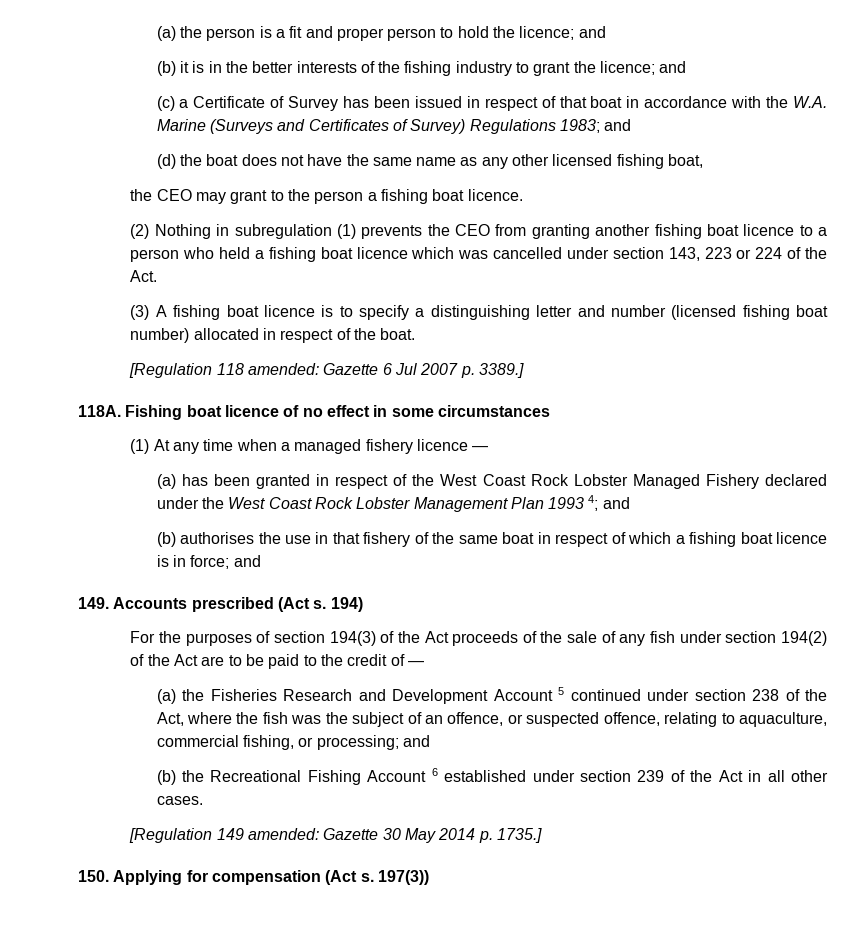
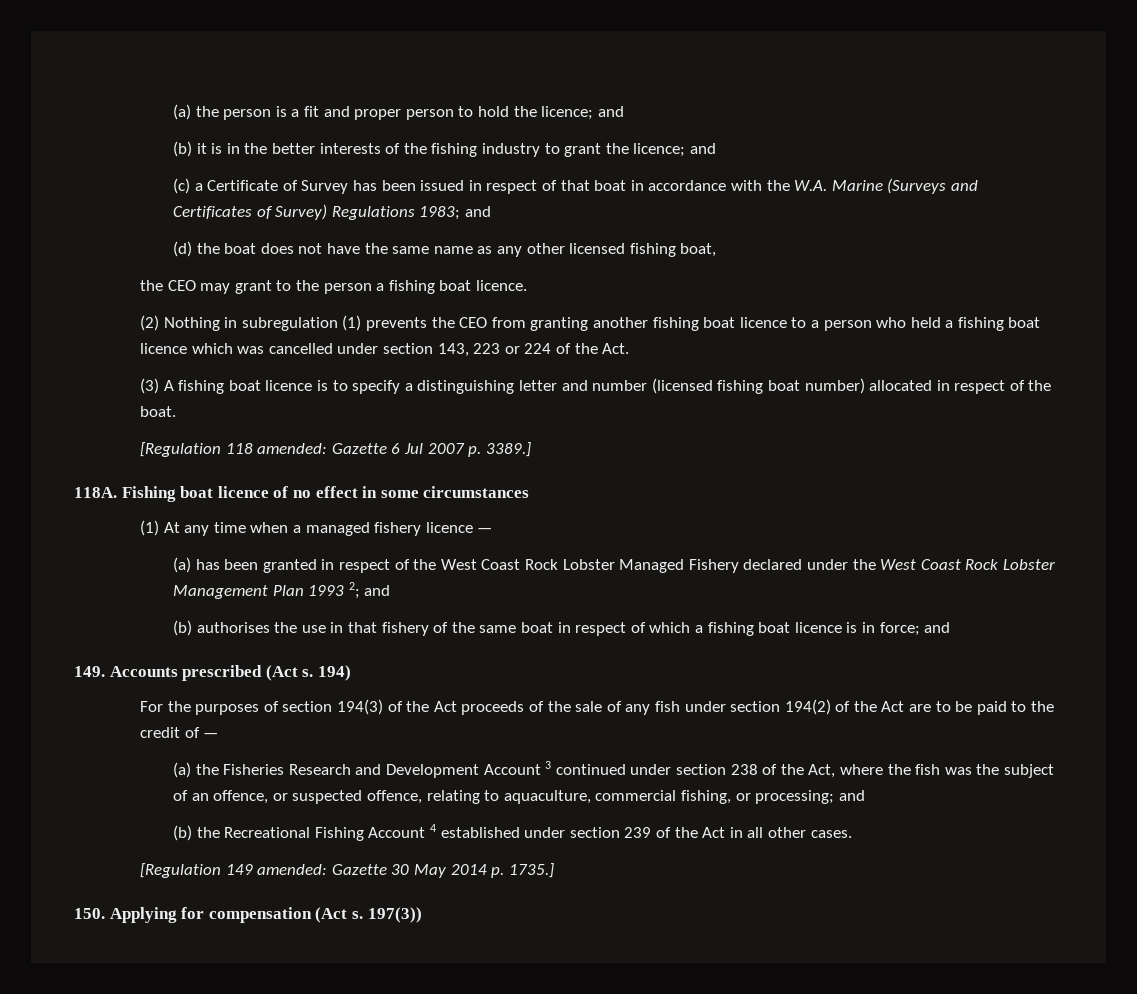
[588,495,599,511] 4; -> [348,582,360,599] 2;
[558,687,565,695] 5 -> [545,761,552,769] 3
[431,768,438,776] 6 -> [430,824,437,832] 4

